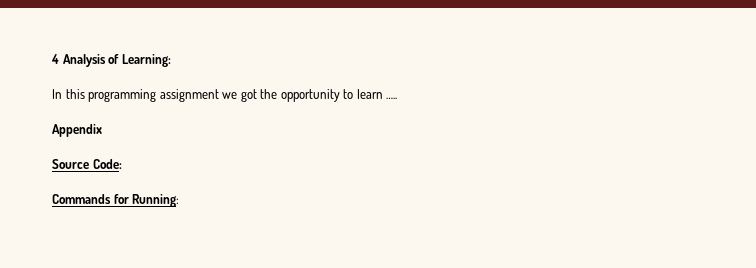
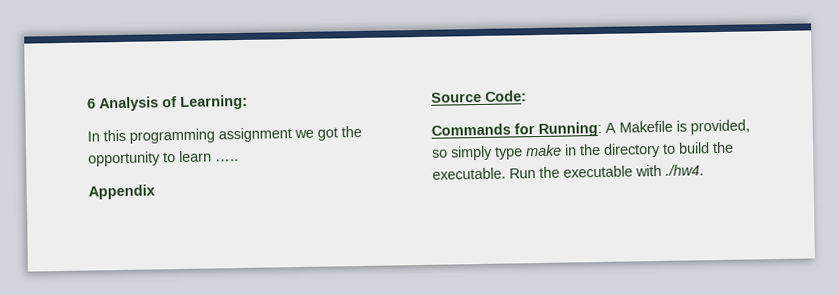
[51,54,59,64] 4 -> [87,98,96,109] 6
(180, 200) none -> [605,119,750,135] [432,141,734,161] [432,164,704,180] A Makefile is provided, so simply type make in the directory to build the executable. Run the executable with ./hw4.

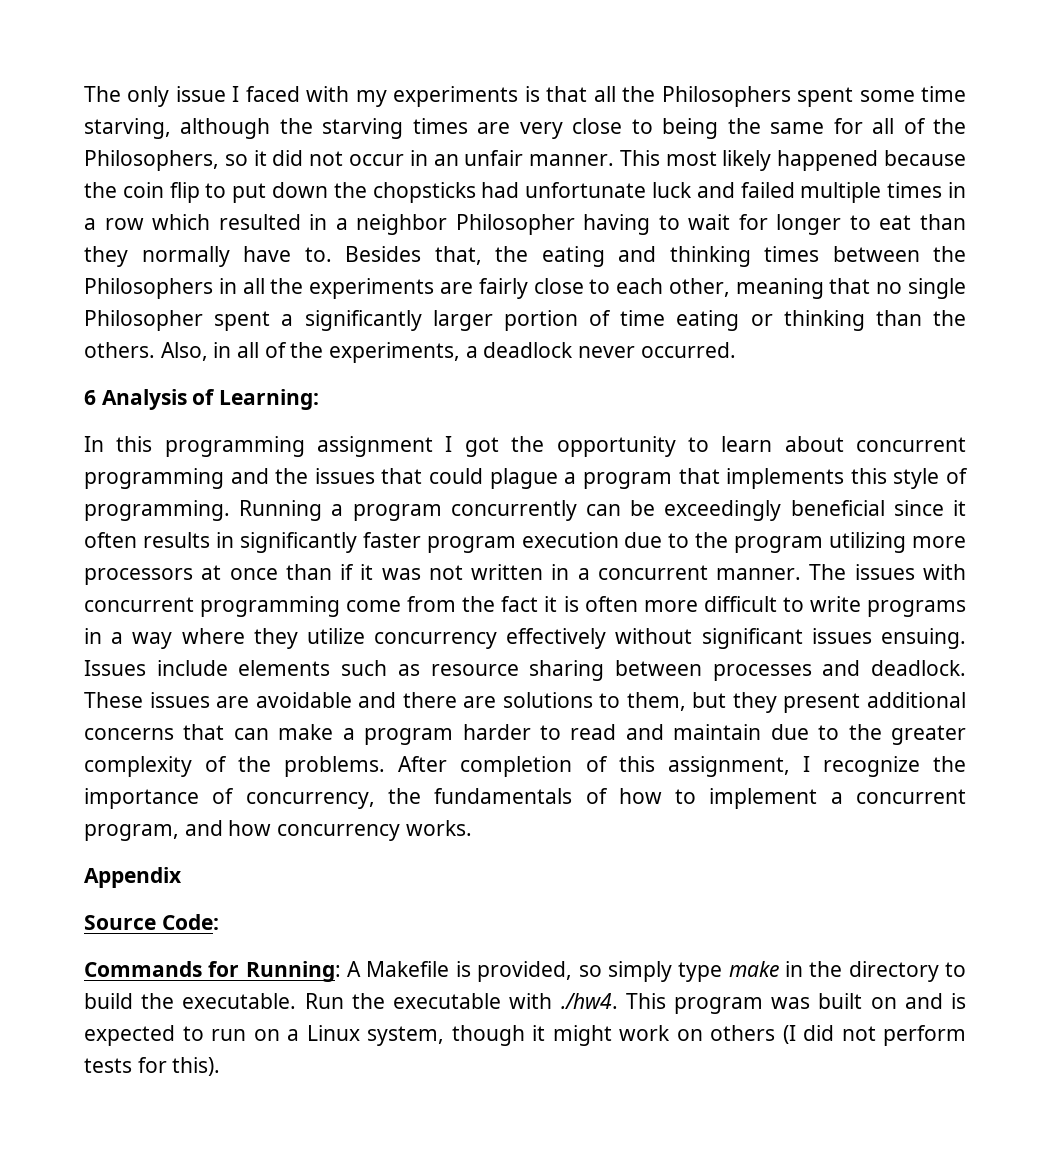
(87, 103) none -> [84,86,967,107] [84,118,967,139] [84,150,967,171] [84,182,966,203] [84,214,966,235] [84,246,966,267] [84,278,967,299] [84,310,966,331] [84,342,736,363] The only issue I faced with my experiments is that all the Philosophers spent some time starving, although the starving times are very close to being the same for all of the Philosophers, so it did not occur in an unfair manner. This most likely happened because the coin flip to put down the chopsticks had unfortunate luck and failed multiple times in a row which resulted in a neighbor Philosopher having to wait for longer to eat than they normally have to. Besides that, the eating and thinking times between the Philosophers in all the experiments are fairly close to each other, meaning that no single Philosopher spent a significantly larger portion of time eating or thinking than the others. Also, in all of the experiments, a deadlock never occurred. //
[294,129,314,139] we -> [445,436,453,452] I
[215,159,239,162] ….. -> [784,436,967,452] [84,468,968,489] [84,500,967,521] [84,532,966,553] [84,564,966,585] [84,596,967,617] [84,628,966,649] [84,660,967,681] [84,692,967,713] [84,724,967,745] [84,756,967,777] [84,788,966,809] [84,820,472,841] about concurrent programming and the issues that could plague a program that implements this style of programming. Running a program concurrently can be exceedingly beneficial since it often results in significantly faster program execution due to the program utilizing more processors at once than if it was not written in a concurrent manner. The issues with concurrent programming come from the fact it is often more difficult to write programs in a way where they utilize concurrency effectively without significant issues ensuing. Issues include elements such as resource sharing between processes and deadlock. These issues are avoidable and there are solutions to them, but they present additional concerns that can make a program harder to read and maintain due to the greater complexity of the problems. After completion of this assignment, I recognize the importance of concurrency, the fundamentals of how to implement a concurrent program, and how concurrency works.
(704, 170) none -> [625,993,966,1014] [84,1025,966,1046] [84,1057,221,1076] This program was built on and is expected to run on a Linux system, though it might work on others (I did not perform tests for this).

